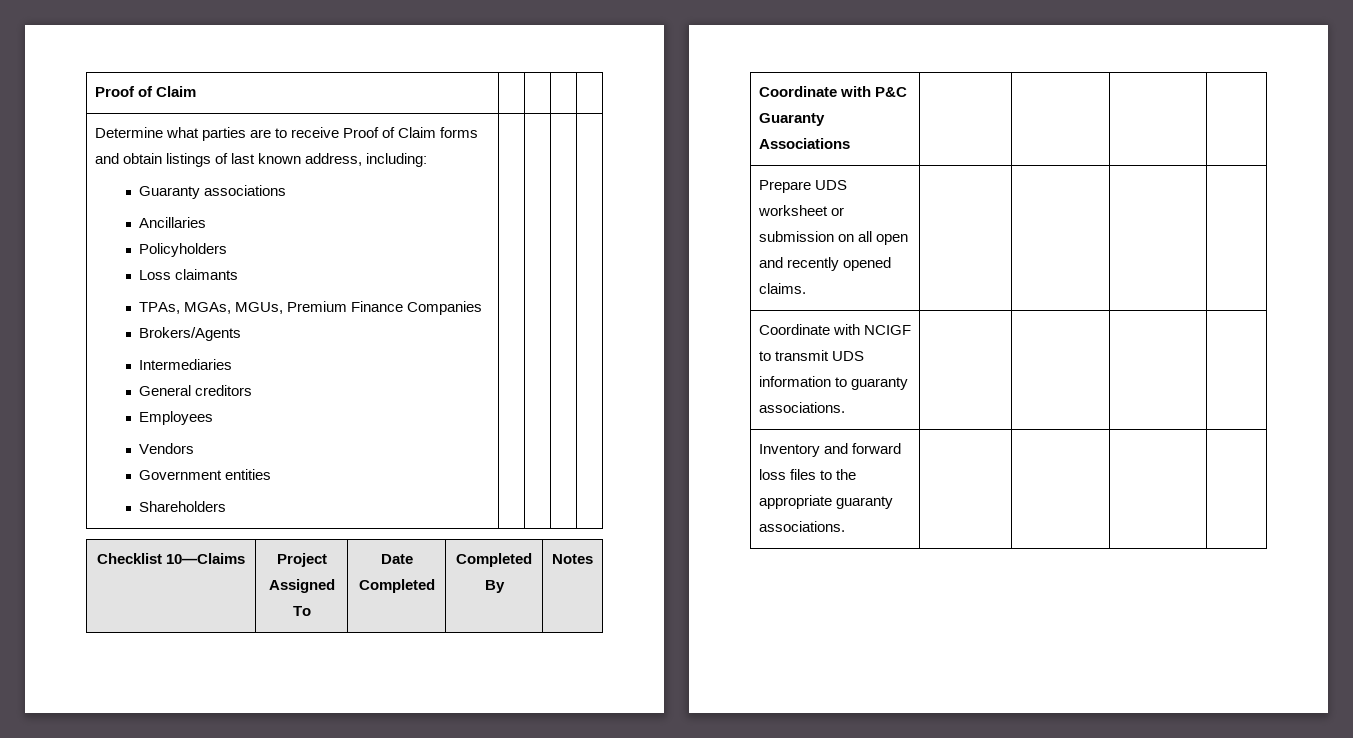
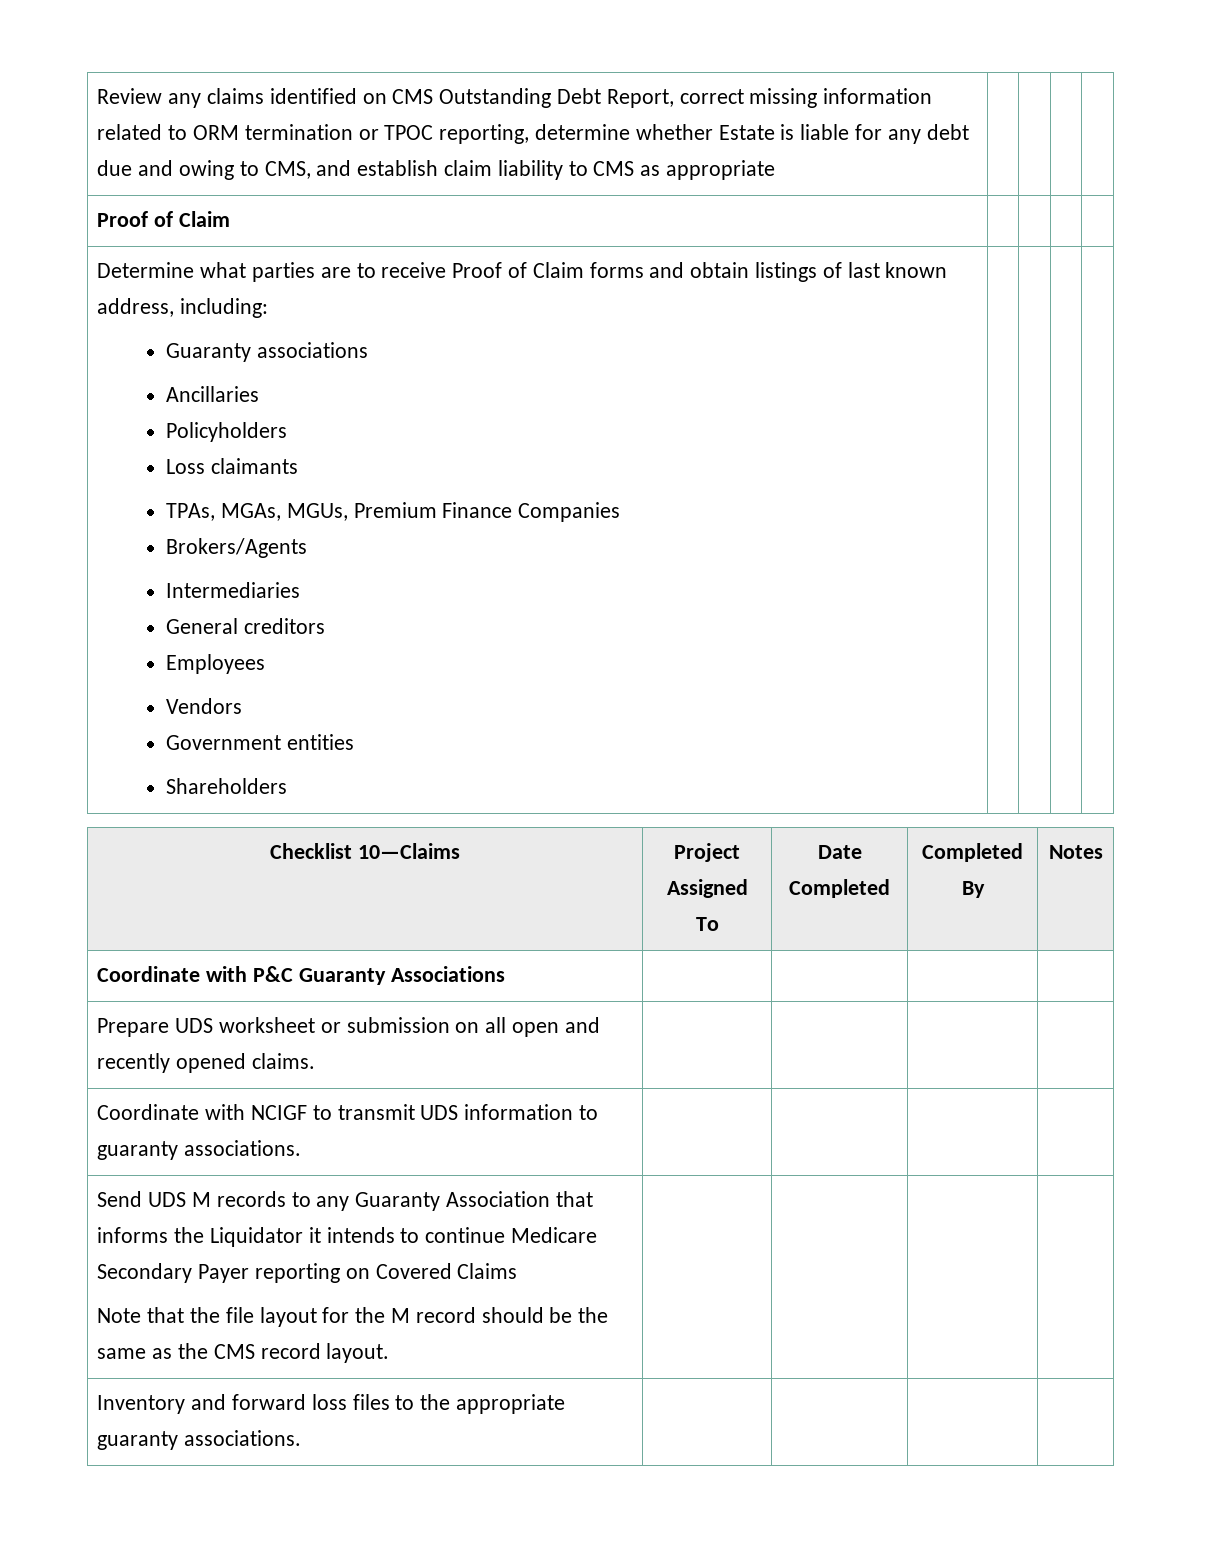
(94, 91) none -> [97,88,933,108] [97,124,969,144] [97,160,776,180] Review any claims identified on CMS Outstanding Debt Report, correct missing information related to ORM termination or TPOC reporting, determine whether Estate is liable for any debt due and owing to CMS, and establish claim liability to CMS as appropriate | | | | //
(845, 407) none -> [97,1191,593,1211] [97,1227,598,1247] [97,1263,518,1283] [97,1307,609,1327] [97,1343,390,1363] // Send UDS M records to any Guaranty Association that informs the Liquidator it intends to continue Medicare Secondary Payer reporting on Covered Claims // Note that the file layout for the M record should be the same as the CMS record layout. | | | |

